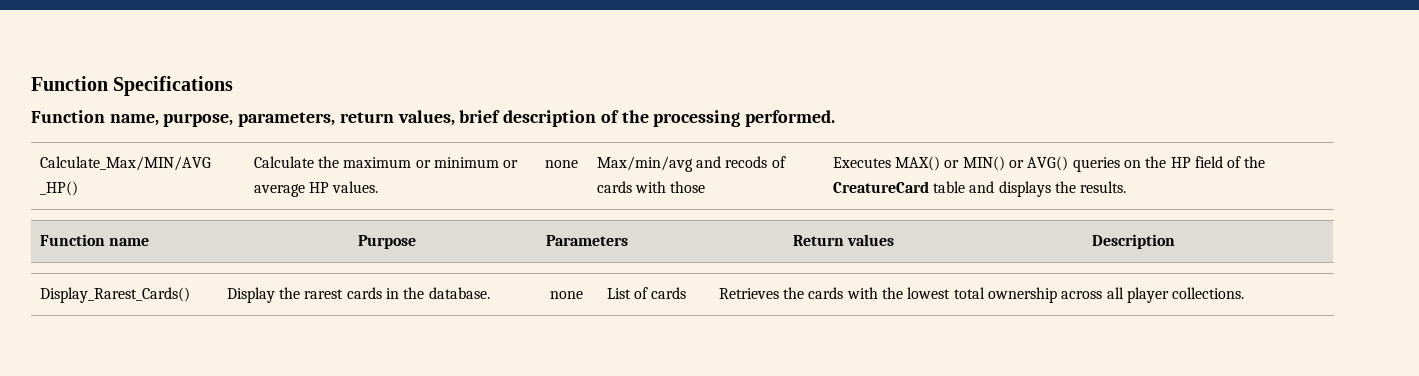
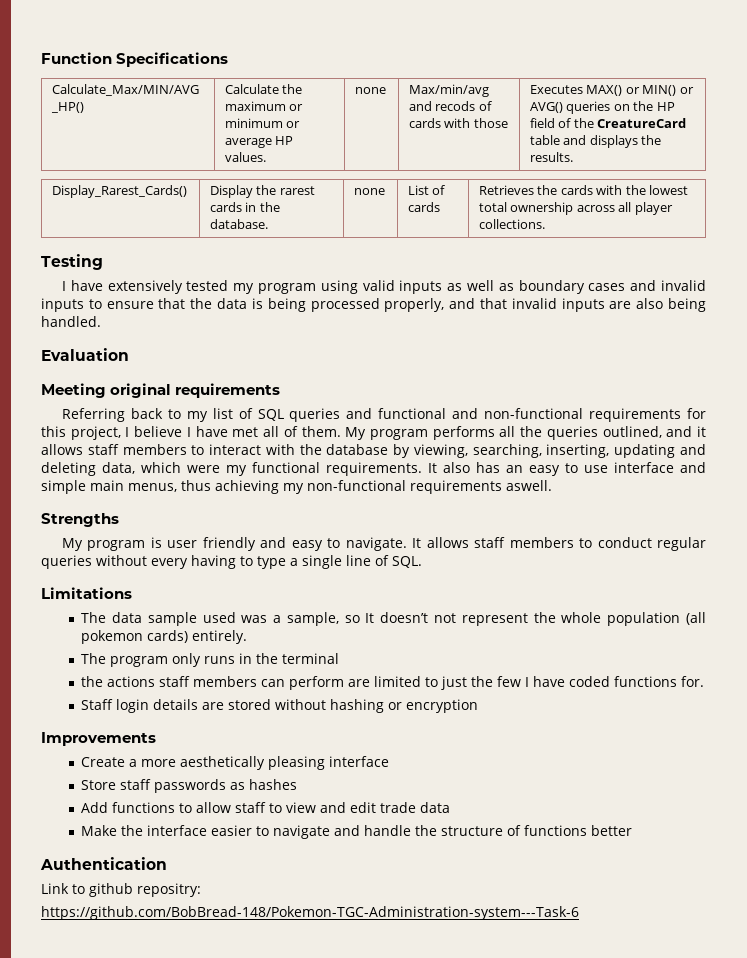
[31,110,835,127] // Function name, purpose, parameters, return values, brief description of the processing performed. -> (229, 59) none
[39,234,149,246] [357,235,416,249] [545,235,628,246] [792,234,894,246] [1091,234,1175,249] // Function name | Purpose | Parameters | Return values | Description -> (574, 157) none
(1245, 293) none -> [41,254,103,270] [61,280,706,294] [41,298,706,312] [41,316,101,327] [41,348,129,361] [41,383,281,398] [61,408,706,422] [41,426,706,440] [41,444,706,458] [41,462,706,476] [41,480,552,494] [41,513,119,527] [61,537,707,551] [41,555,422,569] [41,587,132,599] [81,612,706,626] [81,630,248,644] [81,653,340,667] [81,676,705,690] [81,699,479,713] [41,732,156,746] [81,756,390,770] [81,779,298,793] [81,802,451,813] [81,825,633,839] [40,857,167,870] [41,883,201,897] [41,906,579,920] // Testing // I have extensively tested my program using valid inputs as well as boundary cases and invalid inputs to ensure that the data is being processed properly, and that invalid inputs are also being handled. // Evaluation // Meeting original requirements // Referring back to my list of SQL queries and functional and non-functional requirements for this project, I believe I have met all of them. My program performs all the queries outlined, and it allows staff members to interact with the database by viewing, searching, inserting, updating and deleting data, which were my functional requirements. It also has an easy to use interface and simple main menus, thus achieving my non-functional requirements aswell. // Strengths // My program is user friendly and easy to navigate. It allows staff members to conduct regular queries without every having to type a single line of SQL. // Limitations // The data sample used was a sample, so It doesn’t not represent the whole population (all pokemon cards) entirely. // The program only runs in the terminal // the actions staff members can perform are limited to just the few I have coded functions for. // Staff login details are stored without hashing or encryption // Improvements // Create a more aesthetically pleasing interface // Store staff passwords as hashes // Add functions to allow staff to view and edit trade data // Make the interface easier to navigate and handle the structure of functions better // Authentication // Link to github repositry: // https://github.com/BobBread-148/Pokemon-TGC-Administration-system---Task-6

